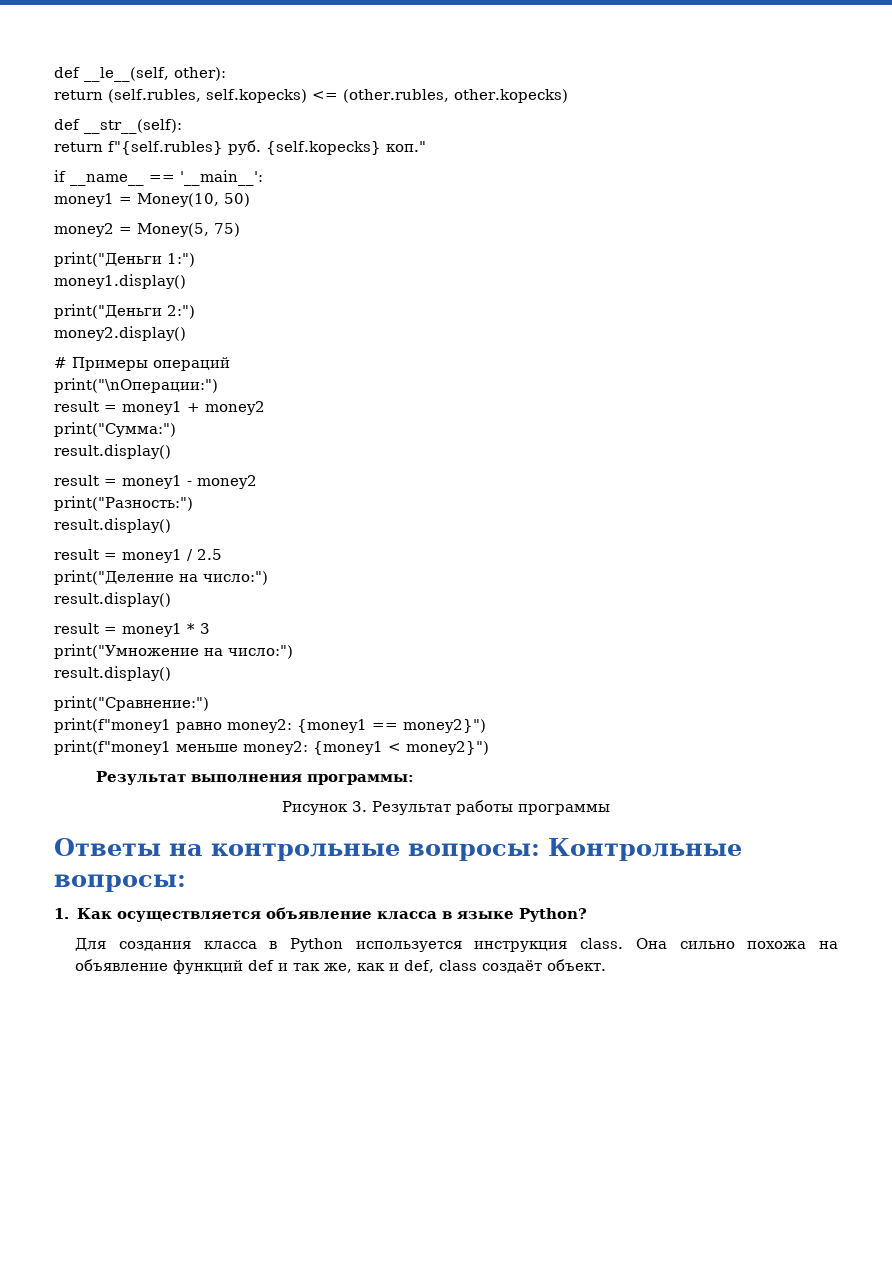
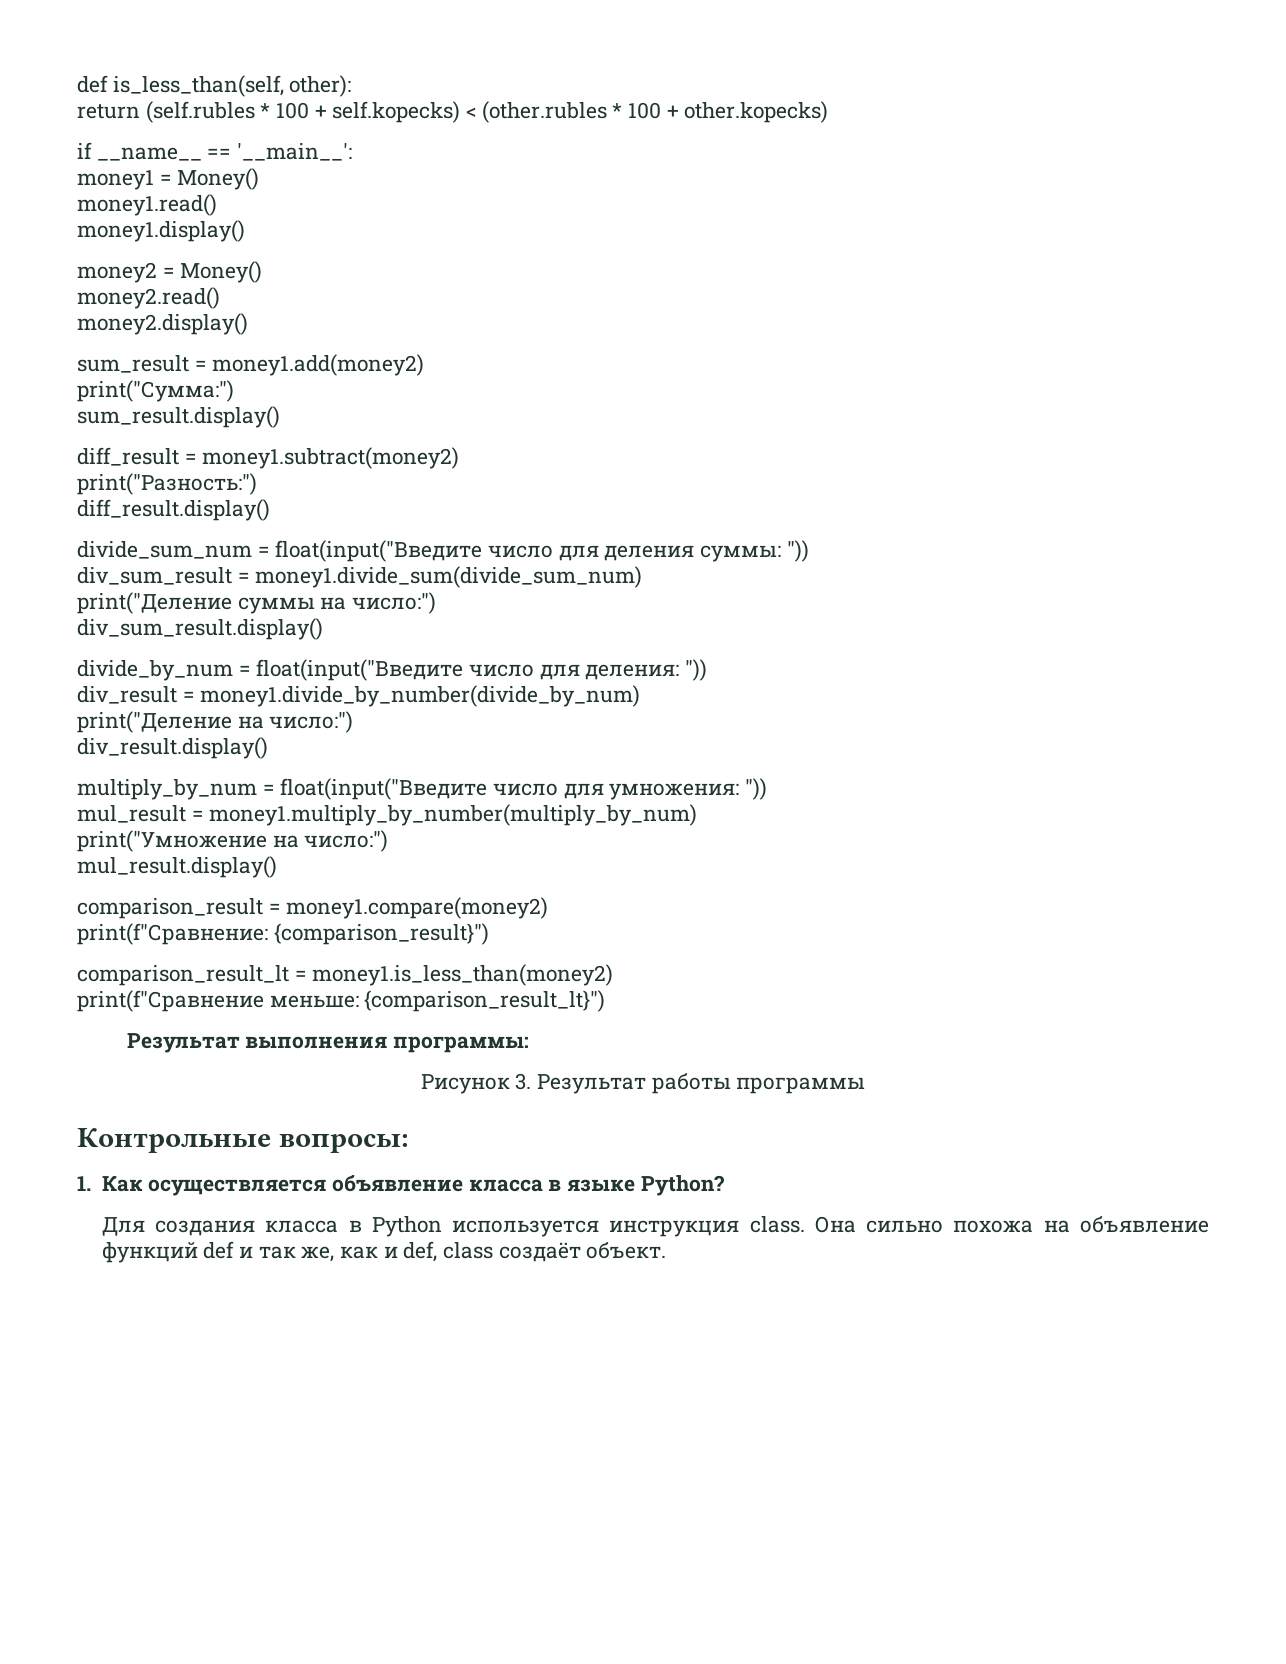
[54,67,169,82] def __le__(self, -> [77,75,284,97] def is_less_than(self,
[108,89,568,103] [54,119,182,134] [54,140,426,155] (self.rubles, self.kopecks) <= (other.rubles, other.kopecks) // def __str__(self): // return f"{self.rubles} руб. {self.kopecks} коп." -> [145,101,829,123] (self.rubles * 100 + self.kopecks) < (other.rubles * 100 + other.kopecks)
[137,193,250,207] Money(10, 50) -> [177,168,260,190] [77,194,217,216] [77,220,245,242] Money() // money1.read() // money1.display()
[137,223,240,237] [54,252,195,267] [54,274,186,289] [54,304,195,319] [54,326,186,341] [54,357,230,371] [54,378,218,393] [54,401,265,415] [54,422,176,437] [54,444,171,459] [54,475,257,489] [54,496,193,511] [54,518,171,533] [54,549,222,563] [54,570,268,585] [54,592,171,607] [54,623,210,637] [54,644,293,659] [54,666,171,681] [54,696,209,711] [54,718,486,733] [54,740,489,755] Money(5, 75) // print("Деньги 1:") // money1.display() // print("Деньги 2:") // money2.display() // # Примеры операций // print("\nОперации:") // result = money1 + money2 // print("Сумма:") // result.display() // result = money1 - money2 // print("Разность:") // result.display() // result = money1 / 2.5 // print("Деление на число:") // result.display() // result = money1 * 3 // print("Умножение на число:") // result.display() // print("Сравнение:") // print(f"money1 равно money2: {money1 == money2}") // print(f"money1 меньше money2: {money1 < money2}") -> [180,261,263,283] [77,287,220,309] [77,313,248,335] [77,354,425,376] [77,380,234,402] [77,406,280,428] [77,447,460,469] [77,473,257,495] [77,499,270,521] [77,540,809,562] [77,566,643,588] [77,592,437,614] [77,618,323,640] [77,659,708,681] [77,685,641,707] [77,711,354,733] [77,737,268,759] [77,778,768,800] [77,804,698,826] [77,830,389,852] [77,856,277,878] [77,897,549,919] [77,923,489,945] [77,964,614,986] [77,990,606,1012] Money() // money2.read() // money2.display() // sum_result = money1.add(money2) // print("Сумма:") // sum_result.display() // diff_result = money1.subtract(money2) // print("Разность:") // diff_result.display() // divide_sum_num = float(input("Введите число для деления суммы: ")) // div_sum_result = money1.divide_sum(divide_sum_num) // print("Деление суммы на число:") // div_sum_result.display() // divide_by_num = float(input("Введите число для деления: ")) // div_result = money1.divide_by_number(divide_by_num) // print("Деление на число:") // div_result.display() // multiply_by_num = float(input("Введите число для умножения: ")) // mul_result = money1.multiply_by_number(multiply_by_num) // print("Умножение на число:") // mul_result.display() // comparison_result = money1.compare(money2) // print(f"Сравнение: {comparison_result}") // comparison_result_lt = money1.is_less_than(money2) // print(f"Сравнение меньше: {comparison_result_lt}")
[54,838,540,861] Ответы на контрольные вопросы: -> (866, 1085) none

